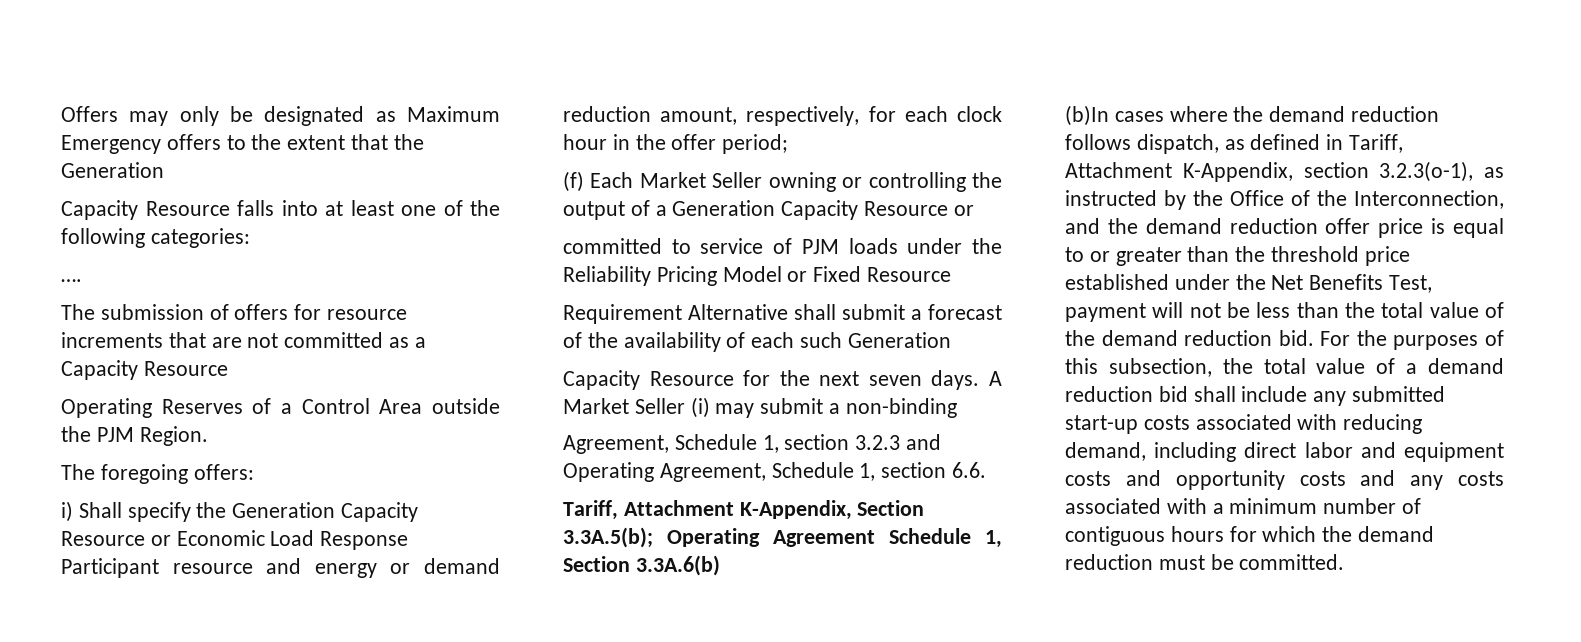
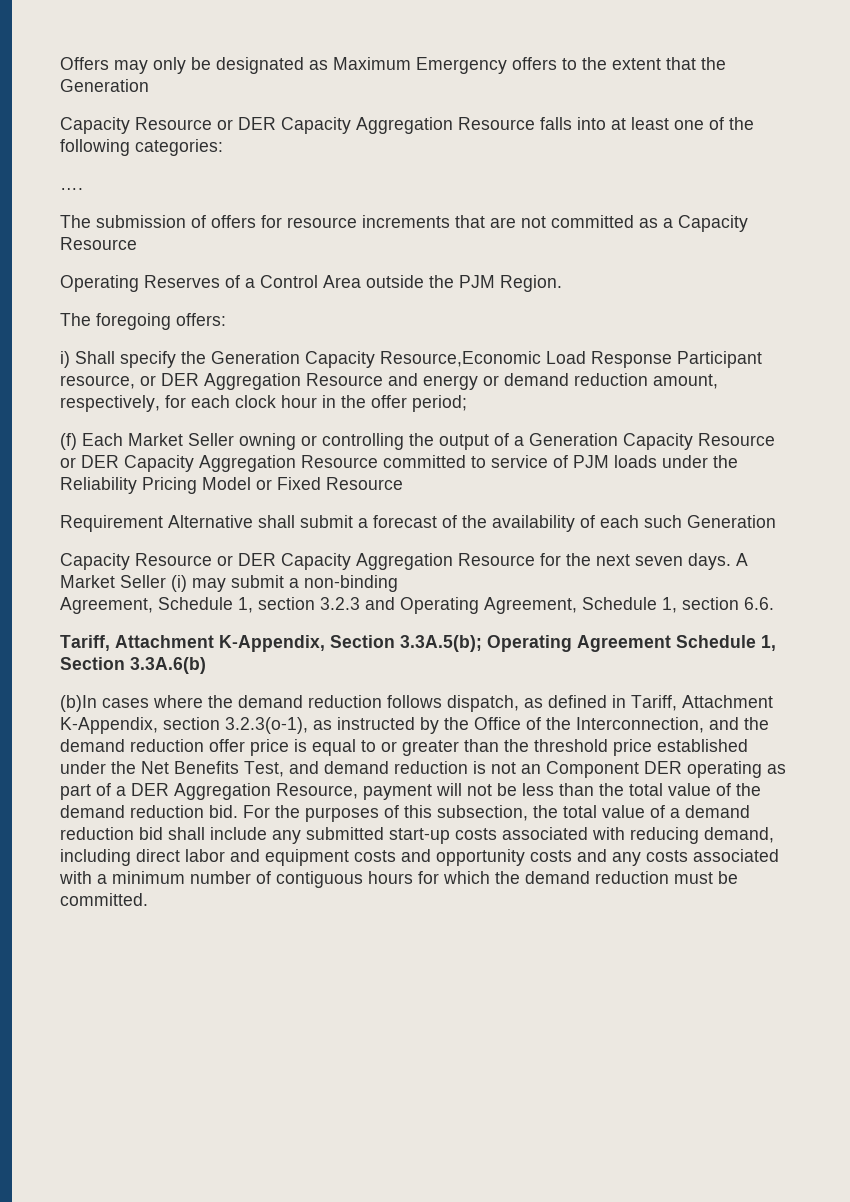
(230, 208) none -> [217,117,535,134] or DER Capacity Aggregation Resource
[61,530,409,550] [61,558,253,578] Resource or Economic Load Response Participant resource -> [380,351,762,368] [60,373,383,390] Resource,Economic Load Response Participant resource, or DER Aggregation Resource
(974, 210) // -> [81,455,378,472] DER Capacity Aggregation Resource
(734, 378) none -> [217,553,535,570] or DER Capacity Aggregation Resource
(1433, 284) none -> [289,761,786,778] [60,783,358,800] and demand reduction is not an Component DER operating as part of a DER Aggregation Resource,

